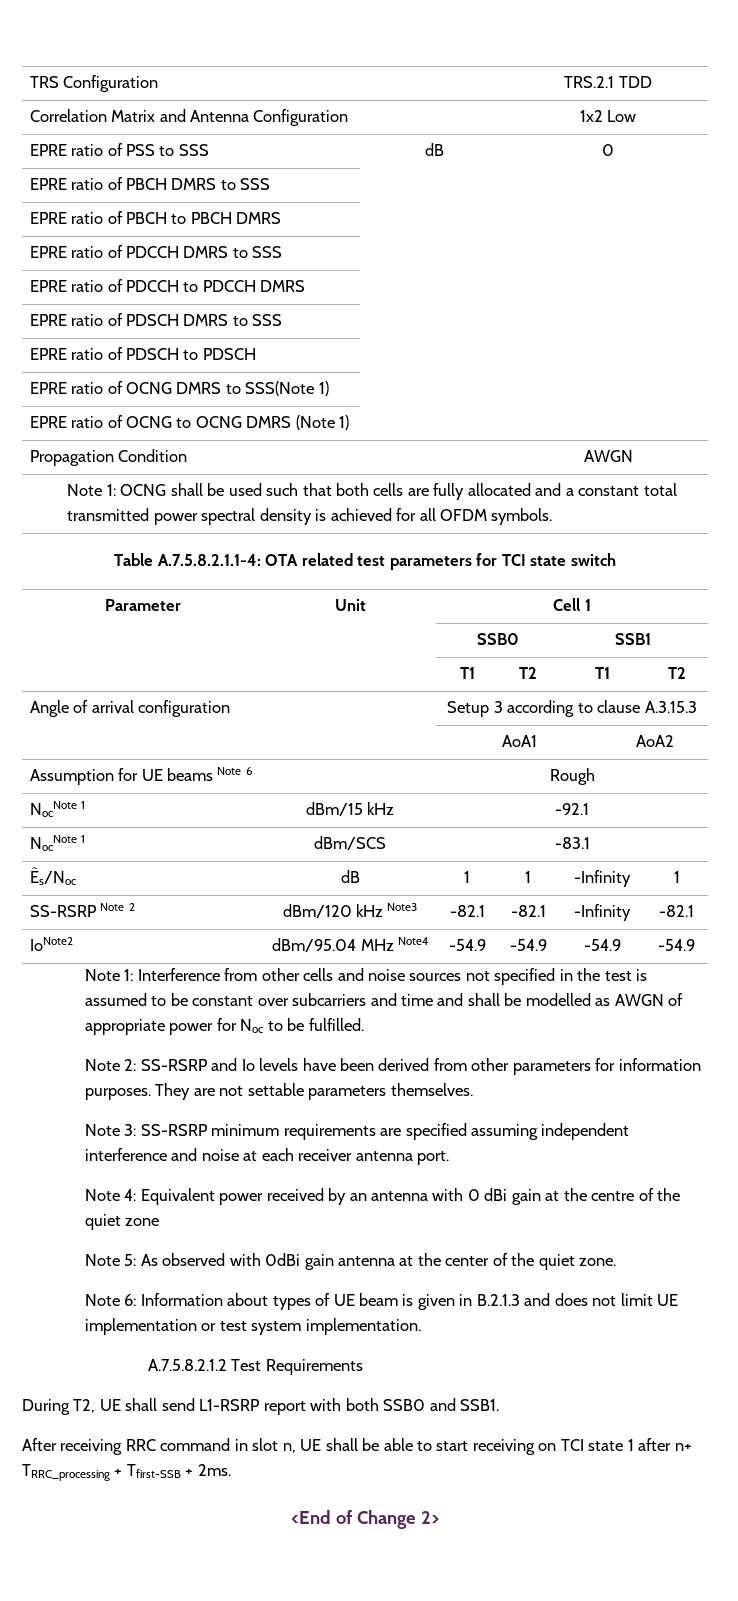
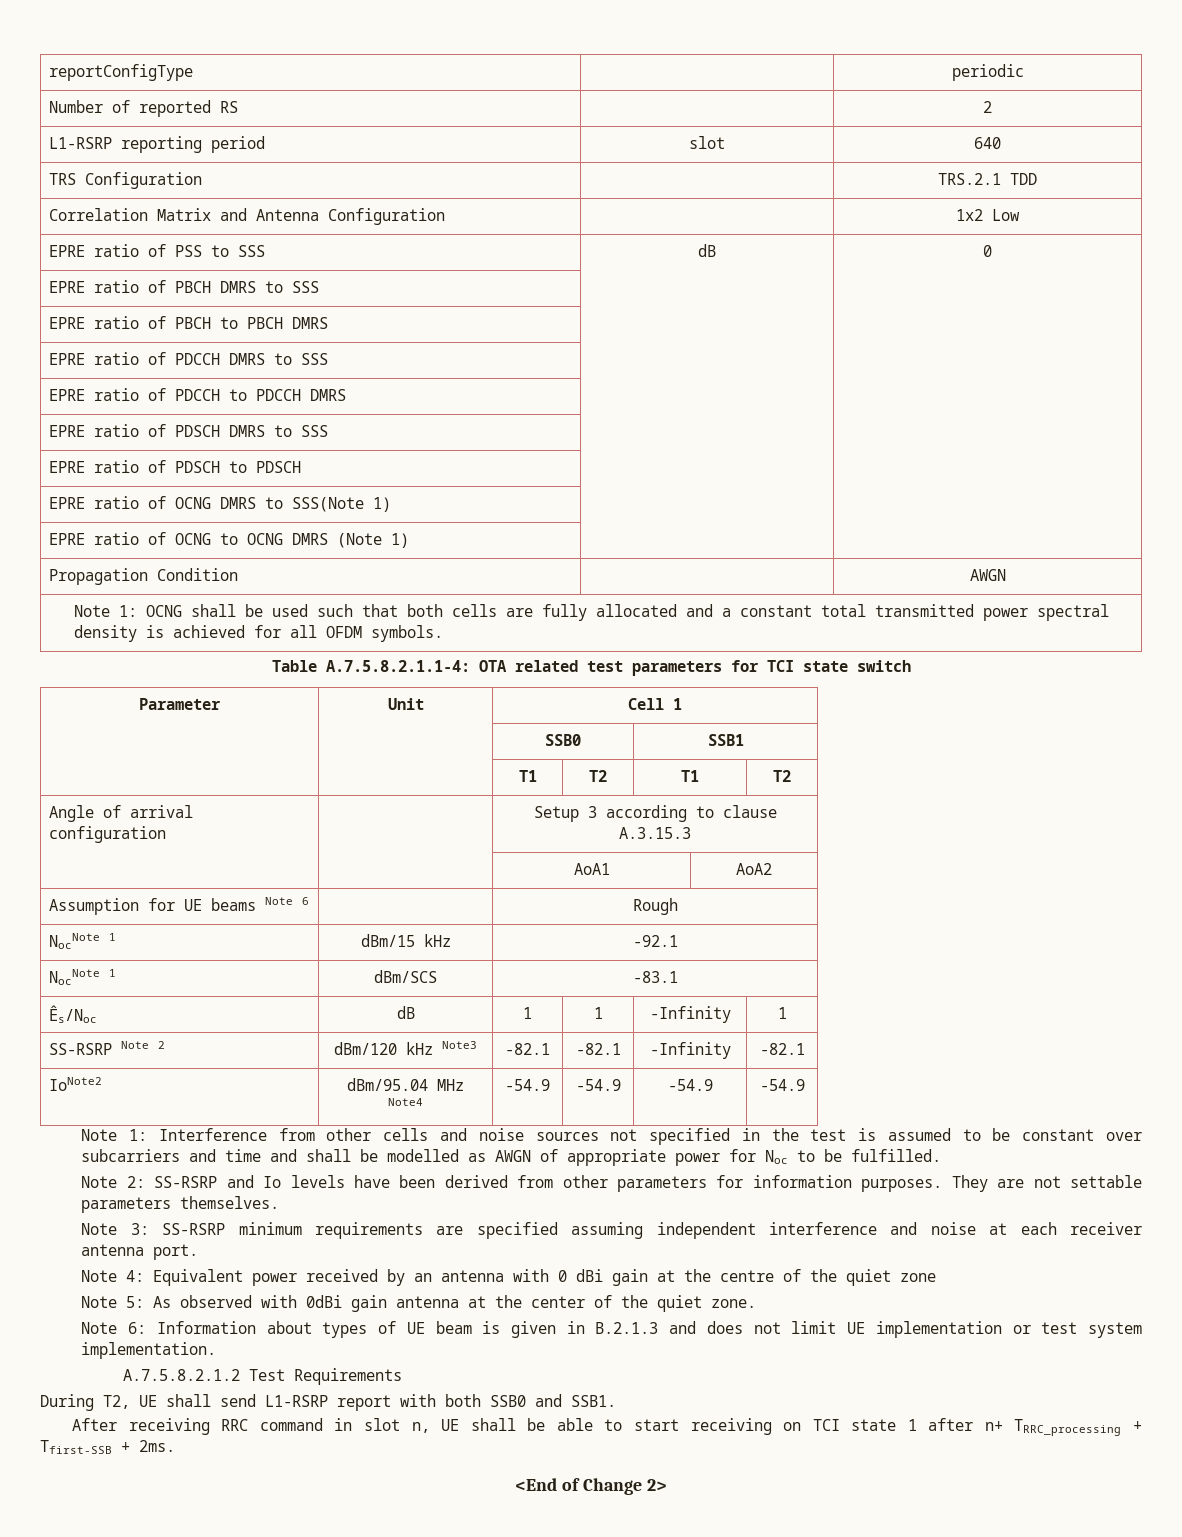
(29, 82) none -> [49,64,194,81] [951,64,1024,81] [49,100,239,117] [983,101,992,113] [49,136,266,153] [689,136,725,149] [974,137,1001,149] reportConfigType | | periodic // Number of reported RS | | 2 // L1-RSRP reporting period | slot | 640 //

